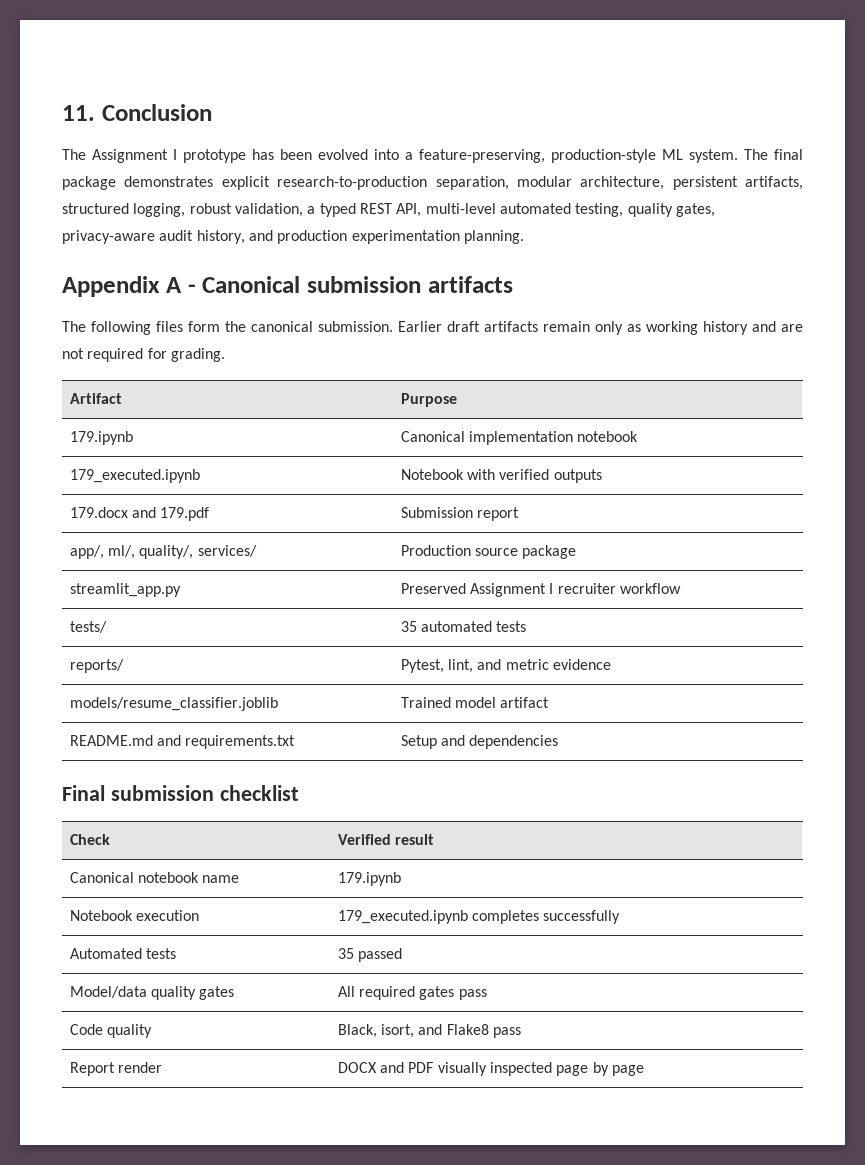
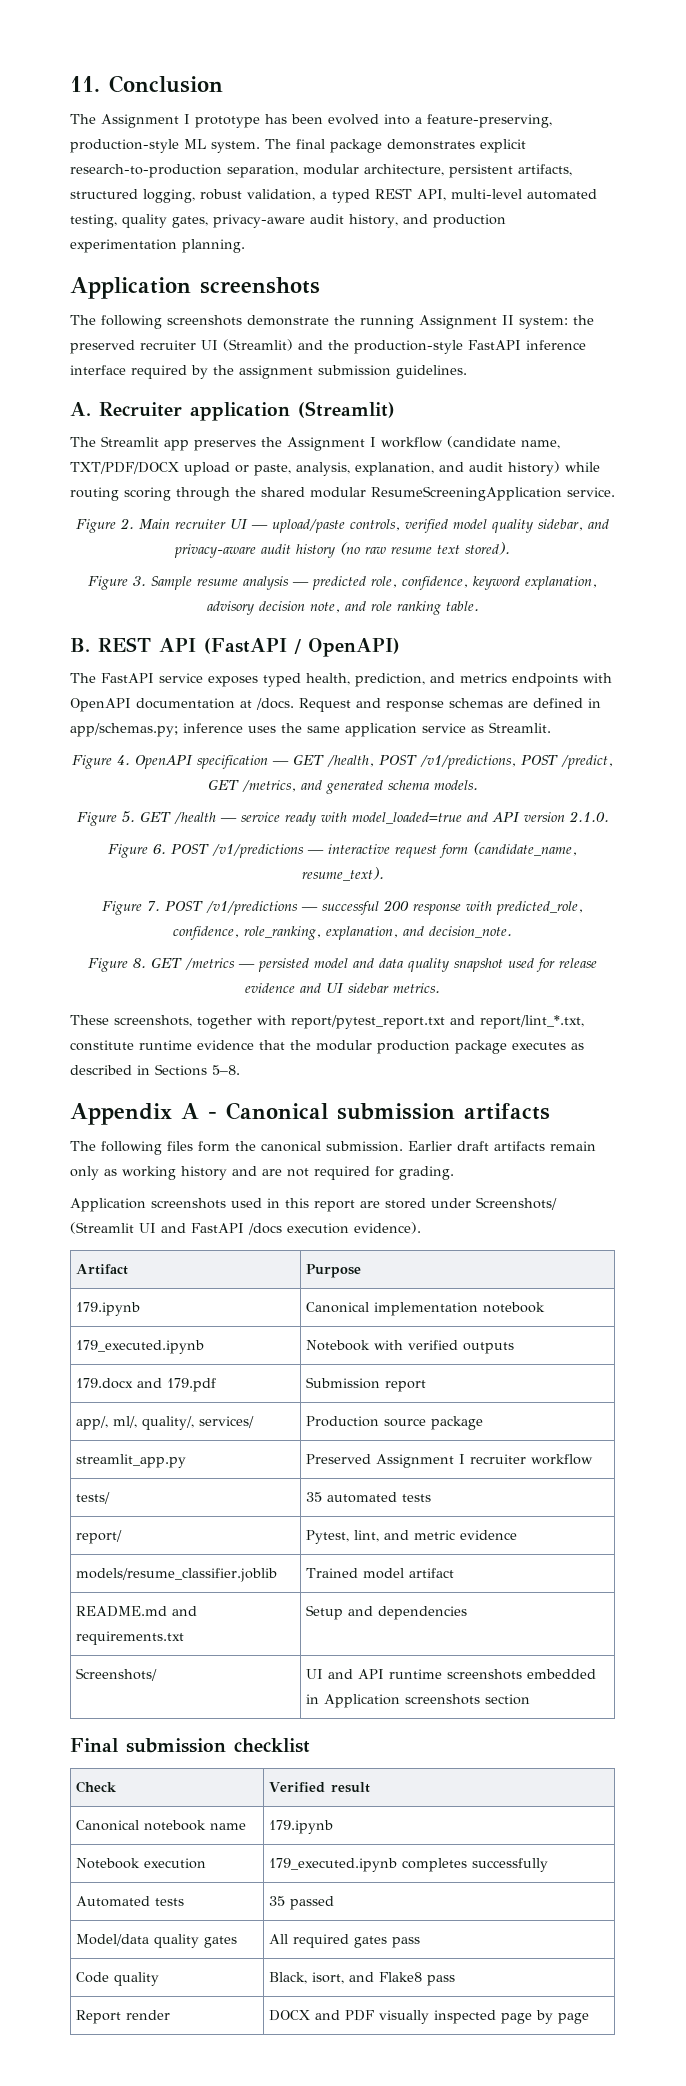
(524, 237) none -> [70,277,320,299] [70,315,594,329] [70,339,586,354] [70,365,467,379] [70,401,395,421] [70,436,560,451] [70,461,600,476] [70,486,615,501] [76,518,609,533] [174,542,510,558] [88,576,597,590] [206,601,479,615] [70,637,400,657] [70,673,612,687] [70,698,601,712] [70,722,551,737] [71,755,614,769] [207,780,478,794] [76,811,609,826] [108,842,577,858] [301,867,384,881] [102,900,583,915] [173,926,512,940] [88,958,597,972] [245,983,440,994] [70,1015,584,1029] [70,1040,584,1054] [70,1064,240,1076] // Application screenshots // The following screenshots demonstrate the running Assignment II system: the preserved recruiter UI (Streamlit) and the production-style FastAPI inference interface required by the assignment submission guidelines. // A. Recruiter application (Streamlit) // The Streamlit app preserves the Assignment I workflow (candidate name, TXT/PDF/DOCX upload or paste, analysis, explanation, and audit history) while routing scoring through the shared modular ResumeScreeningApplication service. // Figure 2. Main recruiter UI — upload/paste controls, verified model quality sidebar, and privacy-aware audit history (no raw resume text stored). // Figure 3. Sample resume analysis — predicted role, confidence, keyword explanation, advisory decision note, and role ranking table. // B. REST API (FastAPI / OpenAPI) // The FastAPI service exposes typed health, prediction, and metrics endpoints with OpenAPI documentation at /docs. Request and response schemas are defined in app/schemas.py; inference uses the same application service as Streamlit. // Figure 4. OpenAPI specification — GET /health, POST /v1/predictions, POST /predict, GET /metrics, and generated schema models. // Figure 5. GET /health — service ready with model_loaded=true and API version 2.1.0. // Figure 6. POST /v1/predictions — interactive request form (candidate_name, resume_text). // Figure 7. POST /v1/predictions — successful 200 response with predicted_role, confidence, role_ranking, explanation, and decision_note. // Figure 8. GET /metrics — persisted model and data quality snapshot used for release evidence and UI sidebar metrics. // These screenshots, together with report/pytest_report.txt and report/lint_*.txt, constitute runtime evidence that the modular production package executes as described in Sections 5–8.
(225, 355) none -> [70,1197,557,1212] [70,1222,421,1235] // Application screenshots used in this report are stored under Screenshots/ (Streamlit UI and FastAPI /docs execution evidence).
[69,659,124,673] reports/ -> [76,1530,123,1544] report/
(559, 742) none -> [76,1668,158,1681] [306,1669,597,1680] [306,1694,531,1708] // Screenshots/ | UI and API runtime screenshots embedded in Application screenshots section

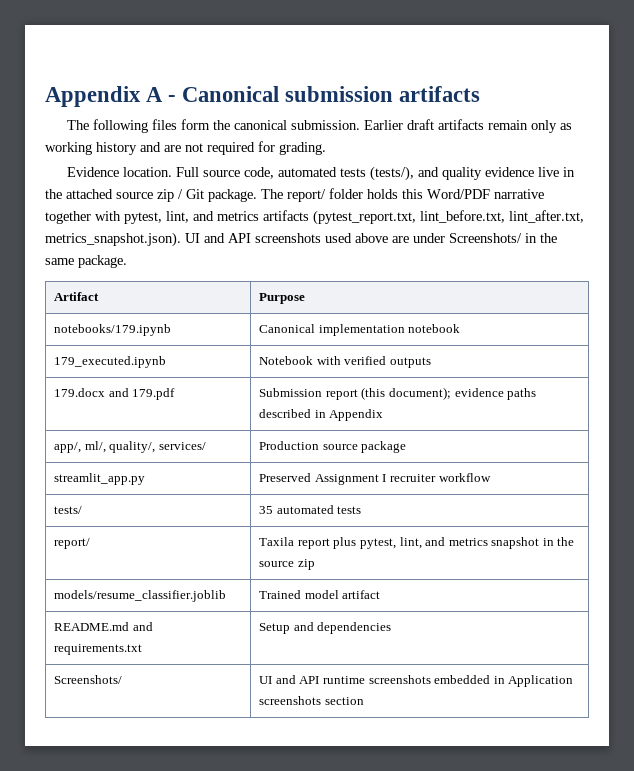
[70,75,223,93] [70,114,552,128] [70,139,526,153] [70,164,572,178] [70,188,597,203] [70,214,506,228] [70,239,245,253] [70,277,320,299] [70,315,594,329] [70,339,586,354] [70,365,467,379] [70,401,395,421] [70,436,560,451] [70,461,600,476] [70,486,615,501] [76,518,609,533] [174,542,510,558] [88,576,597,590] [206,601,479,615] [70,637,400,657] [70,673,612,687] [70,698,601,712] [70,722,551,737] [71,755,614,769] [207,780,478,794] [76,811,609,826] [108,842,577,858] [301,867,384,881] [102,900,583,915] [173,926,512,940] [88,958,597,972] [245,983,440,994] [70,1015,584,1029] [70,1040,584,1054] [70,1064,240,1076] 11. Conclusion // The Assignment I prototype has been evolved into a feature-preserving, production-style ML system. The final package demonstrates explicit research-to-production separation, modular architecture, persistent artifacts, structured logging, robust validation, a typed REST API, multi-level automated testing, quality gates, privacy-aware audit history, and production experimentation planning. // Application screenshots // The following screenshots demonstrate the running Assignment II system: the preserved recruiter UI (Streamlit) and the production-style FastAPI inference interface required by the assignment submission guidelines. // A. Recruiter application (Streamlit) // The Streamlit app preserves the Assignment I workflow (candidate name, TXT/PDF/DOCX upload or paste, analysis, explanation, and audit history) while routing scoring through the shared modular ResumeScreeningApplication service. // Figure 2. Main recruiter UI — upload/paste controls, verified model quality sidebar, and privacy-aware audit history (no raw resume text stored). // Figure 3. Sample resume analysis — predicted role, confidence, keyword explanation, advisory decision note, and role ranking table. // B. REST API (FastAPI / OpenAPI) // The FastAPI service exposes typed health, prediction, and metrics endpoints with OpenAPI documentation at /docs. Request and response schemas are defined in app/schemas.py; inference uses the same application service as Streamlit. // Figure 4. OpenAPI specification — GET /health, POST /v1/predictions, POST /predict, GET /metrics, and generated schema models. // Figure 5. GET /health — service ready with model_loaded=true and API version 2.1.0. // Figure 6. POST /v1/predictions — interactive request form (candidate_name, resume_text). // Figure 7. POST /v1/predictions — successful 200 response with predicted_role, confidence, role_ranking, explanation, and decision_note. // Figure 8. GET /metrics — persisted model and data quality snapshot used for release evidence and UI sidebar metrics. // These screenshots, together with report/pytest_report.txt and report/lint_*.txt, constitute runtime evidence that the modular production package executes as described in Sections 5–8. // -> (45, 96) none
[70,1197,557,1212] [70,1222,421,1235] Application screenshots used in this report are stored under Screenshots/ (Streamlit UI and FastAPI /docs execution evidence). -> [67,166,576,181] [45,188,544,202] [45,210,584,225] [45,232,557,247] [45,255,127,268] Evidence location. Full source code, automated tests (tests/), and quality evidence live in the attached source zip / Git package. The report/ folder holds this Word/PDF narrative together with pytest, lint, and metrics artifacts (pytest_report.txt, lint_before.txt, lint_after.txt, metrics_snapshot.json). UI and API screenshots used above are under Screenshots/ in the same package.
[76,1302,141,1316] 179.ipynb -> [54,324,172,336] notebooks/179.ipynb
(427, 1386) none -> [361,387,537,400] [259,409,384,421] (this document); evidence paths described in Appendix
[306,1530,518,1544] Pytest, lint, and metric evidence -> [259,537,575,549] [259,559,315,570] Taxila report plus pytest, lint, and metrics snapshot in the source zip
[70,1738,310,1753] [76,1781,118,1793] [269,1782,371,1793] [76,1820,247,1831] [269,1820,334,1834] [76,1858,207,1869] [269,1858,549,1872] [76,1896,185,1907] [269,1896,335,1910] [76,1934,238,1948] [269,1934,421,1948] [76,1972,160,1986] [269,1972,456,1986] [76,2010,171,2024] [269,2010,590,2024] // Final submission checklist // Check | Verified result // Canonical notebook name | 179.ipynb // Notebook execution | 179_executed.ipynb completes successfully // Automated tests | 35 passed // Model/data quality gates | All required gates pass // Code quality | Black, isort, and Flake8 pass // Report render | DOCX and PDF visually inspected page by page -> (364, 701) none

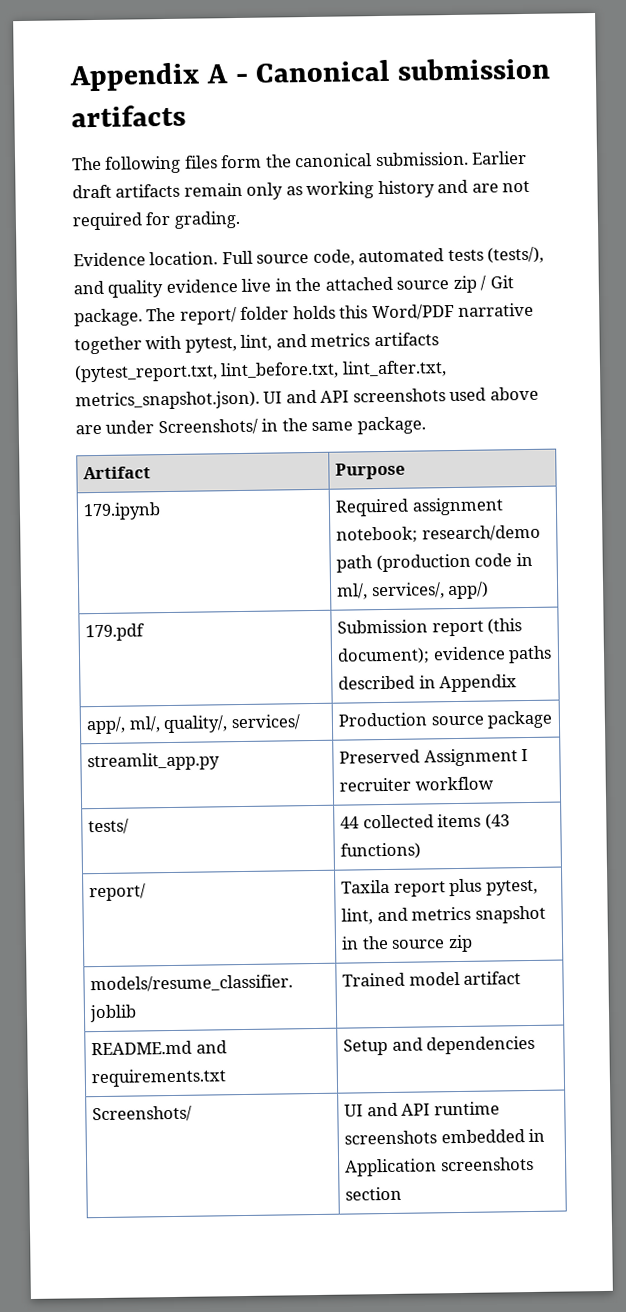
[54,324,172,336] [259,324,461,336] [54,356,167,368] [259,356,431,368] [54,388,129,397] notebooks/179.ipynb | Canonical implementation notebook // 179_executed.ipynb | Notebook with verified outputs // 179.docx and -> [83,502,162,521] [335,497,504,517] [336,524,541,544] [336,552,533,573] [336,581,490,600] 179.ipynb | Required assignment notebook; research/demo path (production code in ml/, services/, app/) //
[259,505,362,514] 35 automated tests -> [340,813,510,830] [340,842,422,860] 44 collected items (43 functions)

